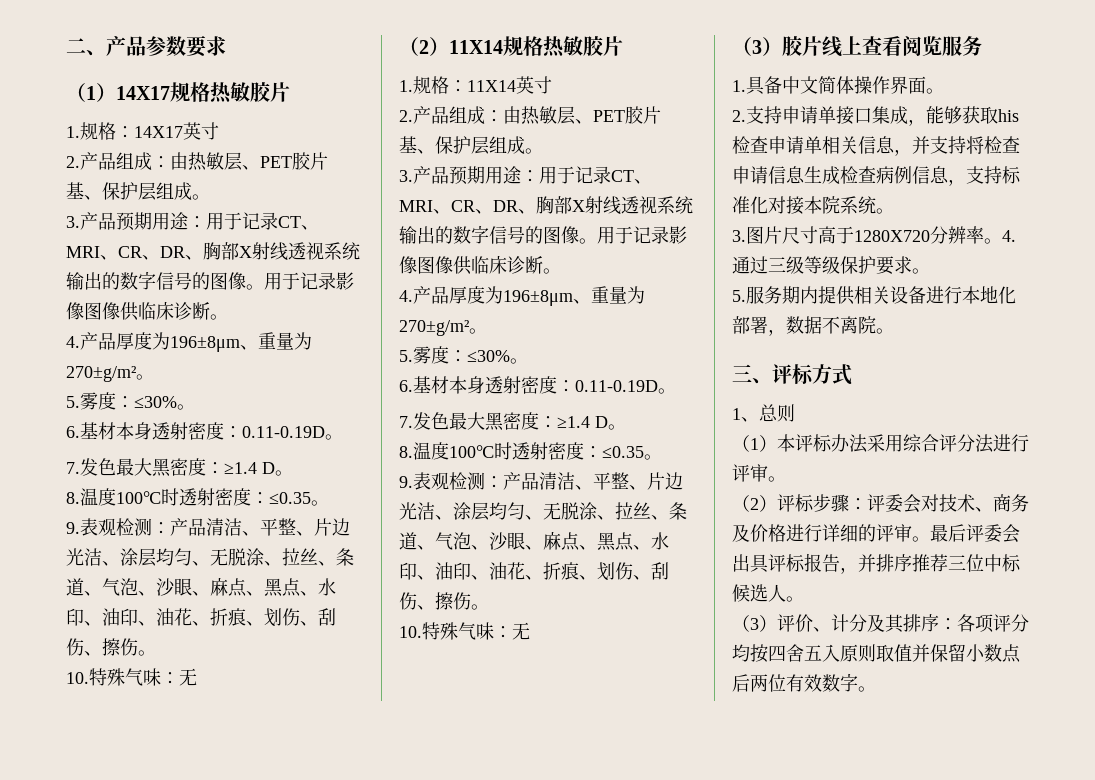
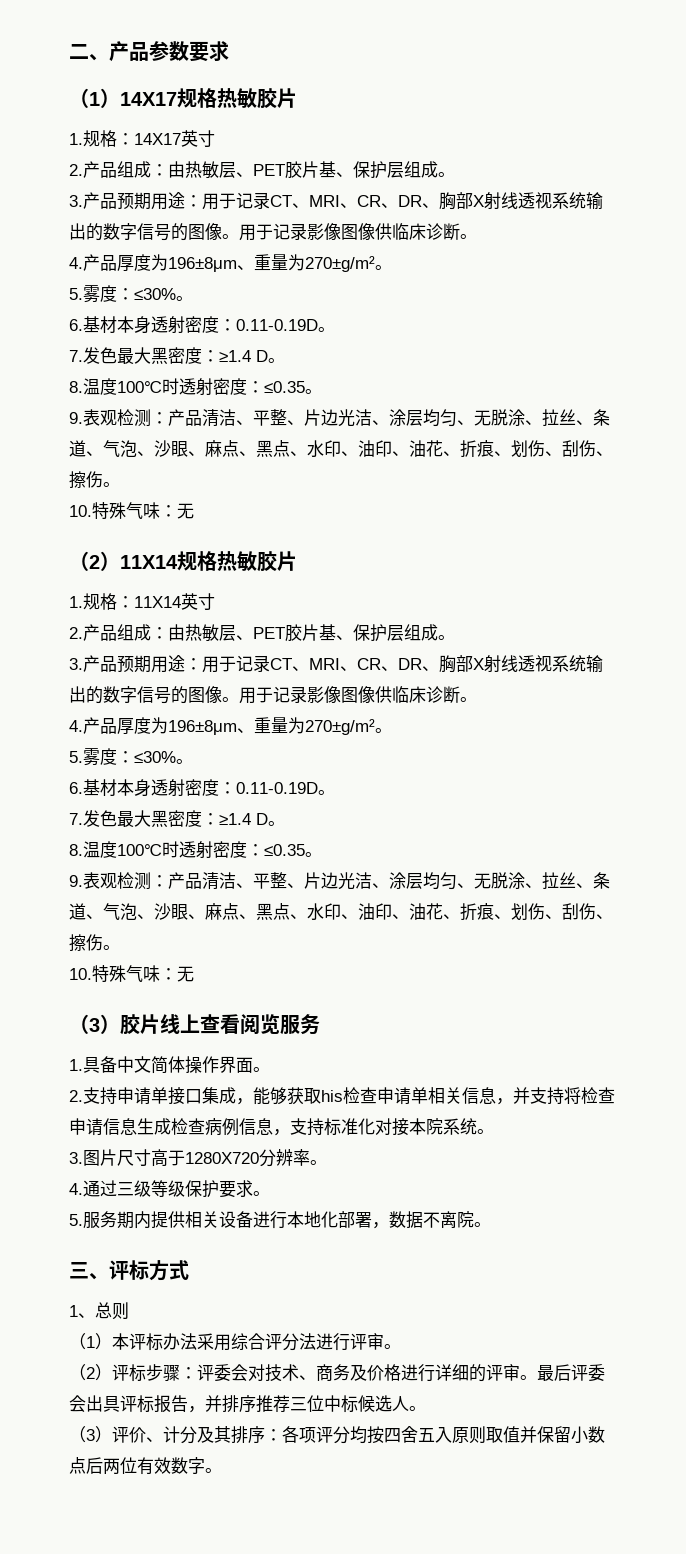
(1002, 241) none -> (327, 1162) //

